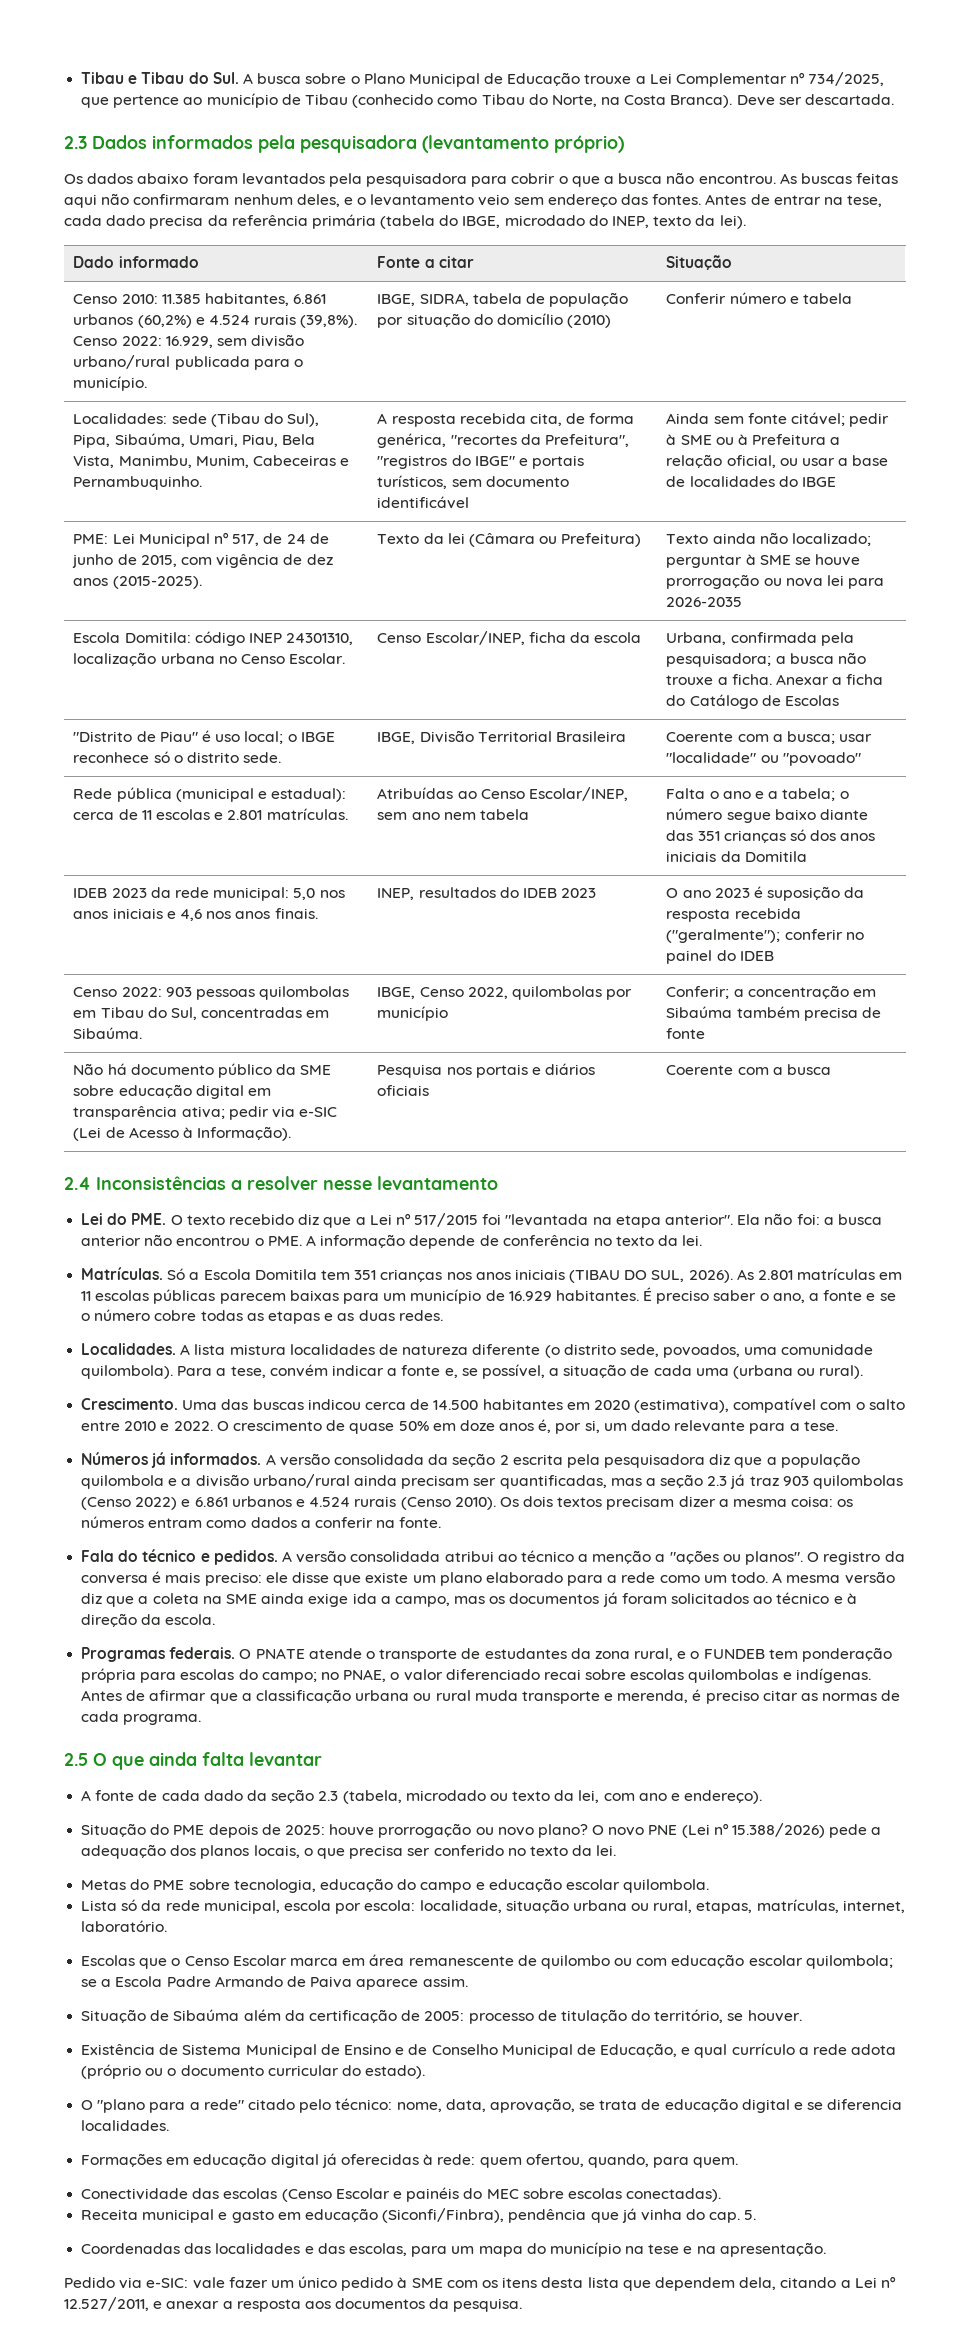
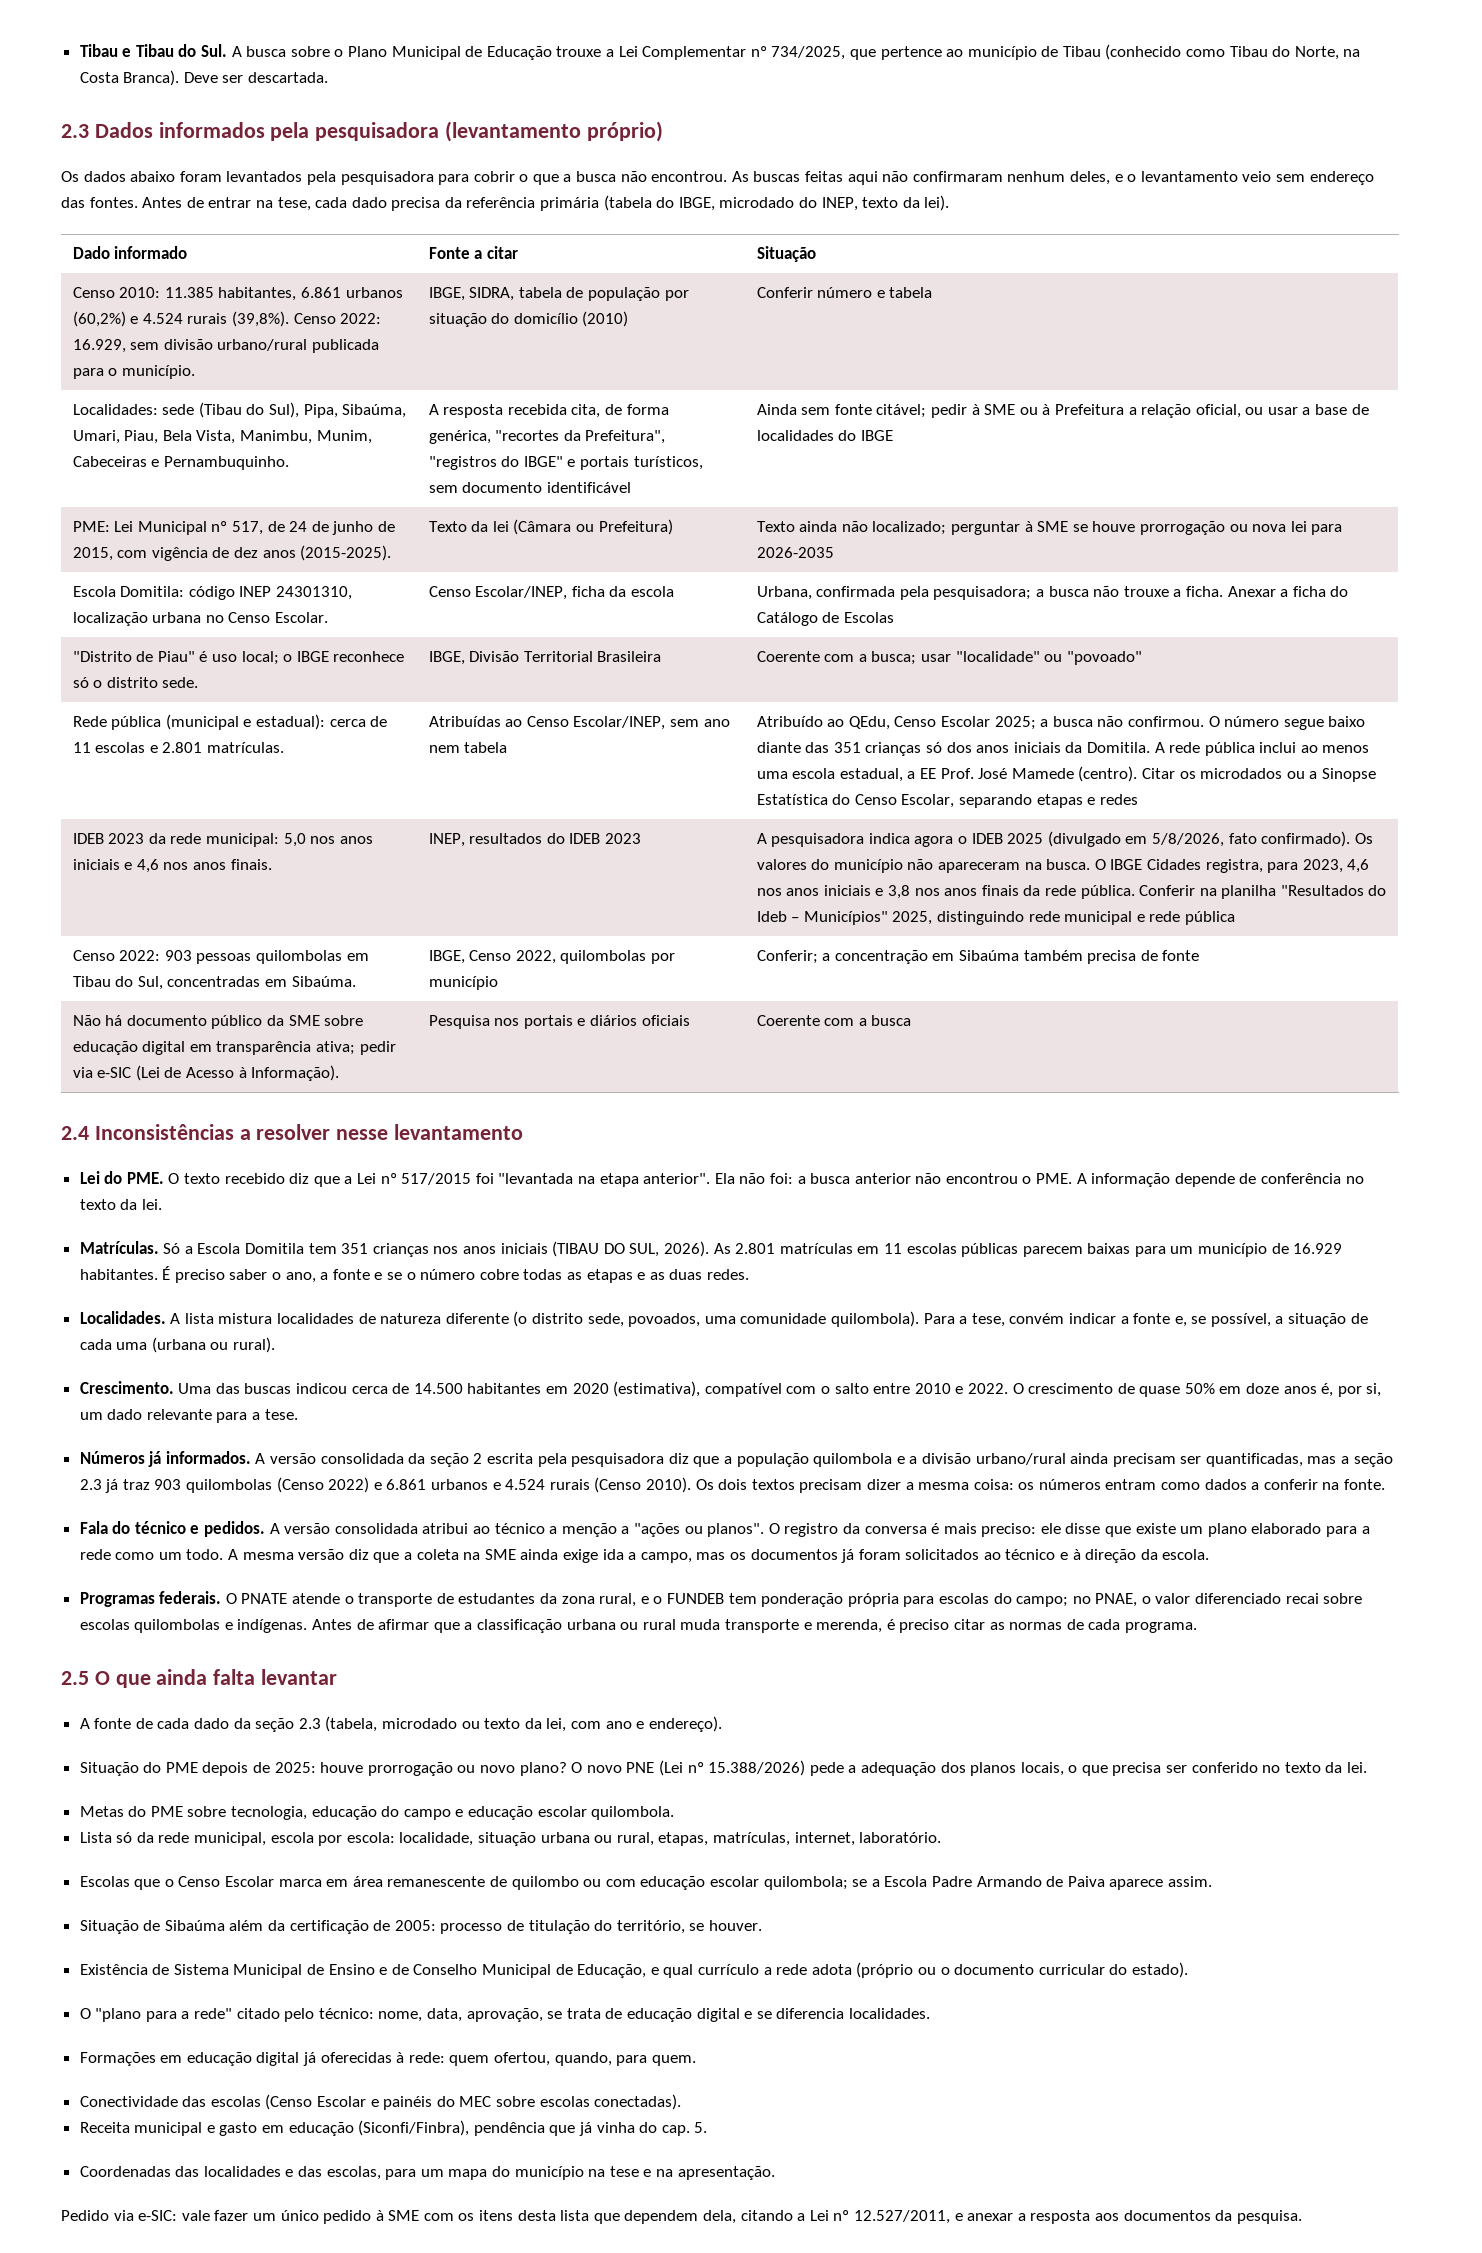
[666,788,849,801] Falta o ano e a tabela; o -> [756,716,1220,730] Atribuído ao QEdu, Censo Escolar 2025; a busca não confirmou. O
[744,851,807,862] Domitila -> [1086,742,1370,756] [756,766,1376,782] [756,794,1138,808] Domitila. A rede pública inclui ao menos uma escola estadual, a EE Prof. José Mamede (centro). Citar os microdados ou a Sinopse Estatística do Censo Escolar, separando etapas e redes
[666,886,865,901] [666,908,801,922] [666,929,864,943] [666,950,774,964] O ano 2023 é suposição da resposta recebida ("geralmente"); conferir no painel do IDEB -> [756,831,1373,847] [756,859,1370,873] [756,885,1387,899] [756,911,1235,925] A pesquisadora indica agora o IDEB 2025 (divulgado em 5/8/2026, fato confirmado). Os valores do município não apareceram na busca. O IBGE Cidades registra, para 2023, 4,6 nos anos iniciais e 3,8 nos anos finais da rede pública. Conferir na planilha "Resultados do Ideb – Municípios" 2025, distinguindo rede municipal e rede pública

